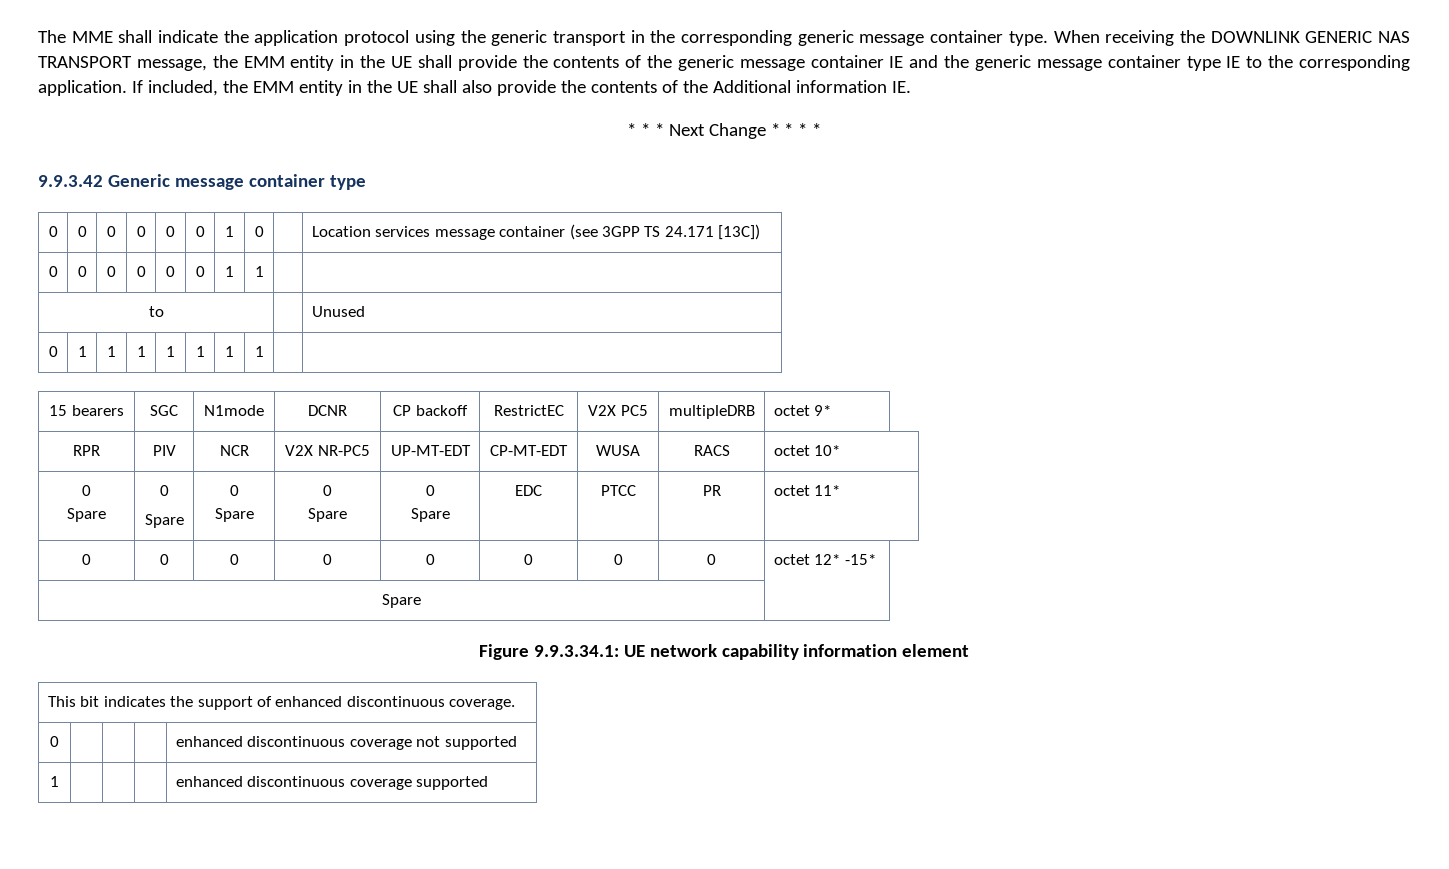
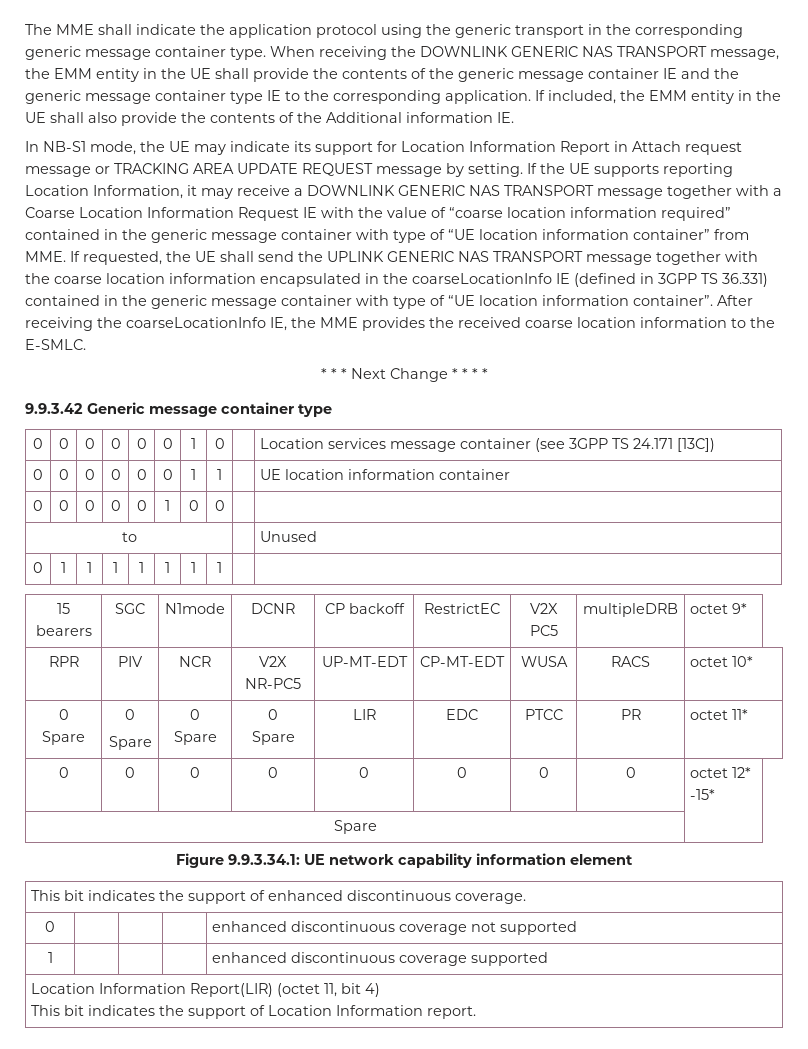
(911, 87) none -> [25,141,742,155] [25,163,733,177] [25,185,782,199] [25,207,731,221] [25,229,749,243] [25,251,758,265] [25,273,768,287] [25,295,753,309] [25,317,775,331] [25,339,86,350] // In NB-S1 mode, the UE may indicate its support for Location Information Report in Attach request message or TRACKING AREA UPDATE REQUEST message by setting. If the UE supports reporting Location Information, it may receive a DOWNLINK GENERIC NAS TRANSPORT message together with a Coarse Location Information Request IE with the value of “coarse location information required” contained in the generic message container with type of “UE location information container” from MME. If requested, the UE shall send the UPLINK GENERIC NAS TRANSPORT message together with the coarse location information encapsulated in the coarseLocationInfo IE (defined in 3GPP TS 36.331) contained in the generic message container with type of “UE location information container”. After receiving the coarseLocationInfo IE, the MME provides the received coarse location information to the E-SMLC.
(264, 271) none -> [260,469,511,480] [33,500,43,511] [58,500,69,511] [84,500,95,511] [110,500,121,511] [136,500,147,511] [165,500,170,511] [188,500,199,511] [214,500,225,511] | UE location information container // 0 | 0 | 0 | 0 | 0 | 1 | 0 | 0 |
[425,485,435,496] [410,508,450,522] 0 // Spare -> [352,709,376,720] LIR
(489, 783) none -> [31,983,381,997] [31,1005,477,1019] // Location Information Report(LIR) (octet 11, bit 4) // This bit indicates the support of Location Information report.

